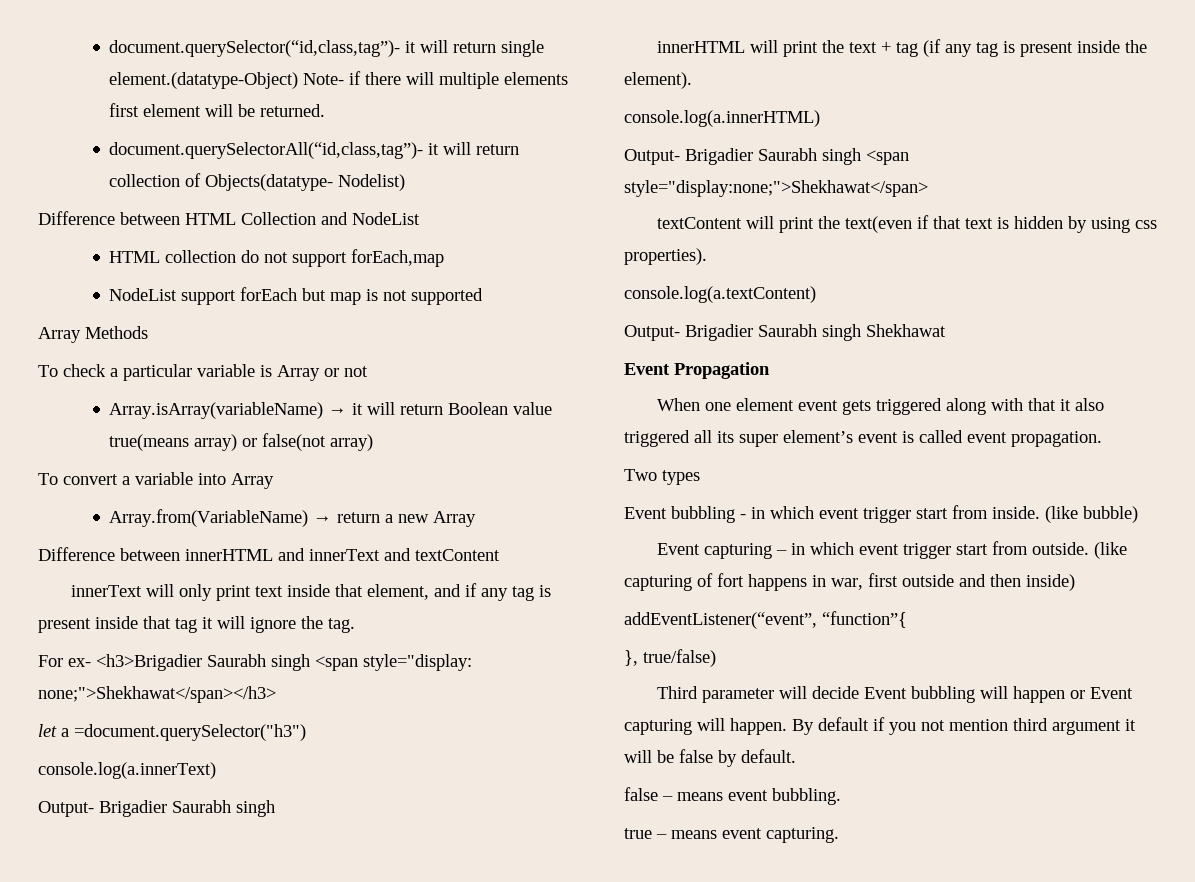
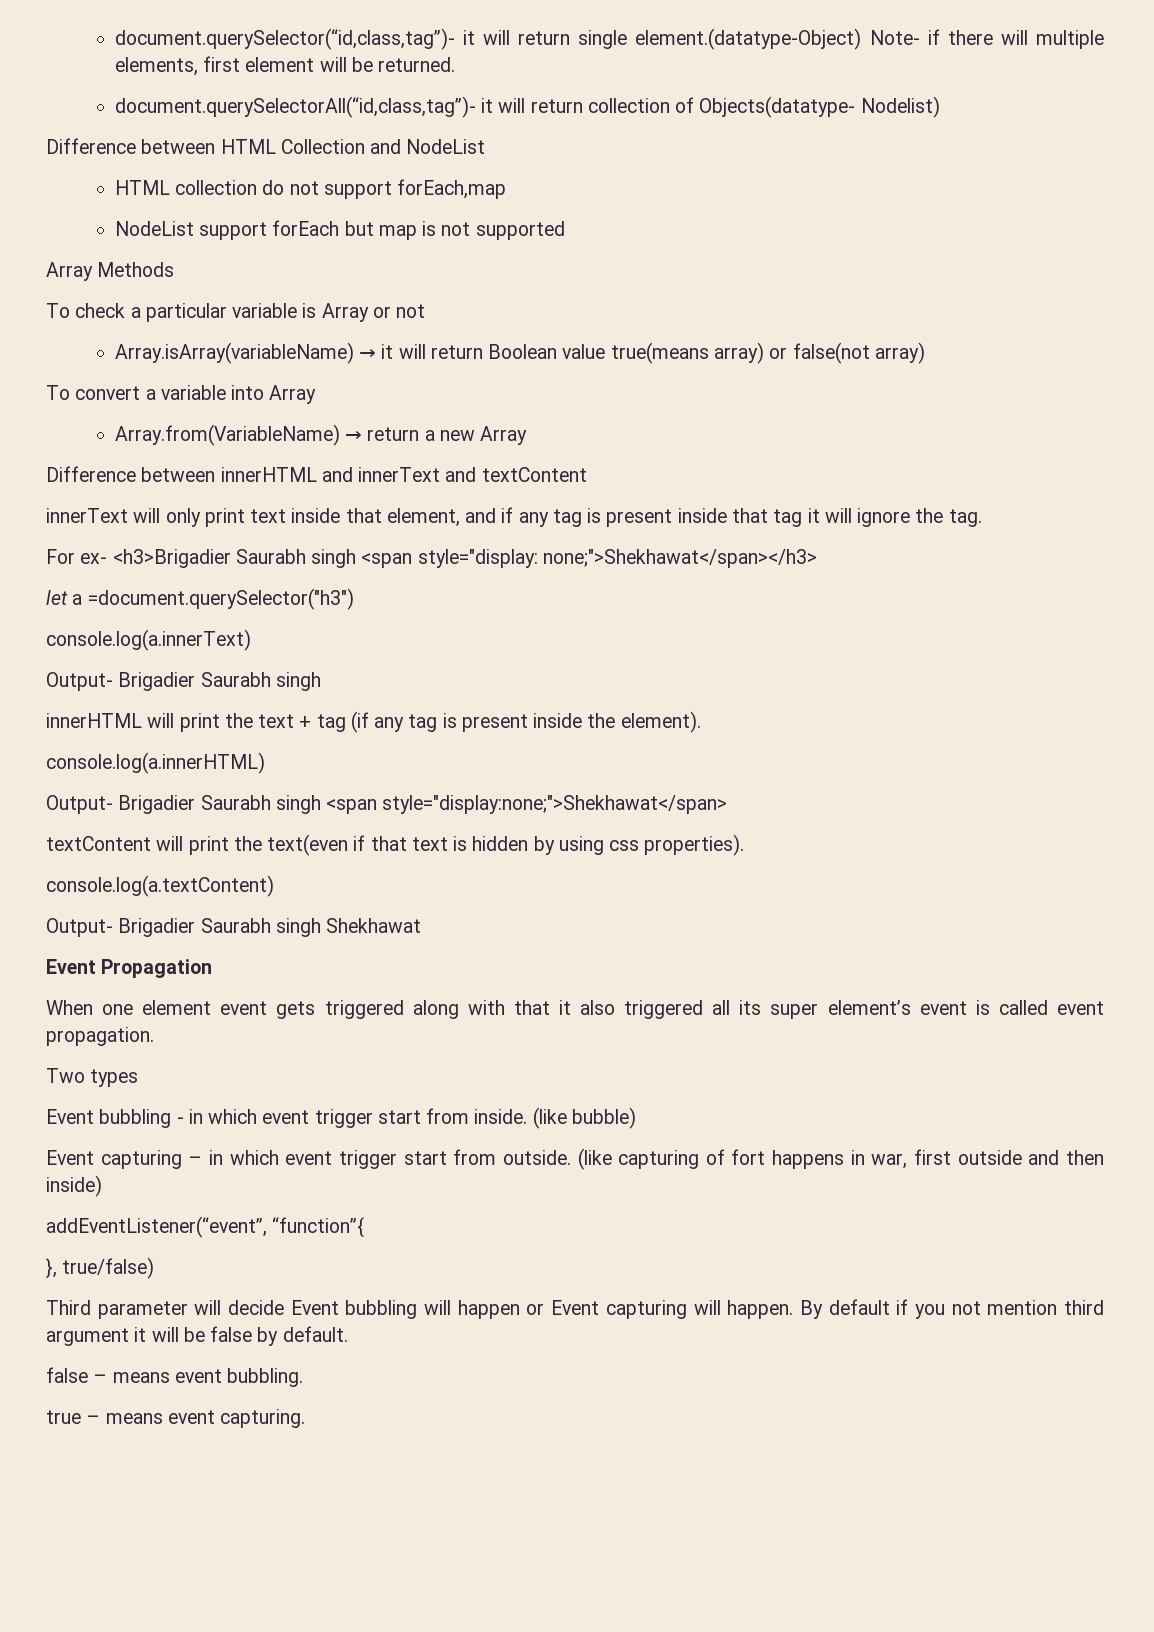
[504,72,569,85] elements -> [114,57,198,76] elements,

